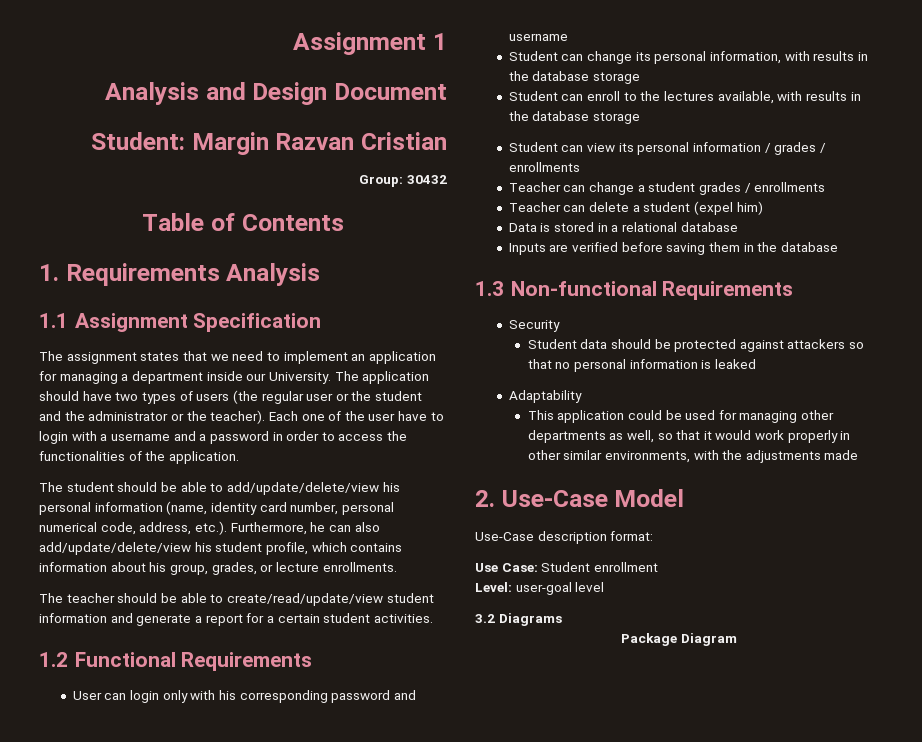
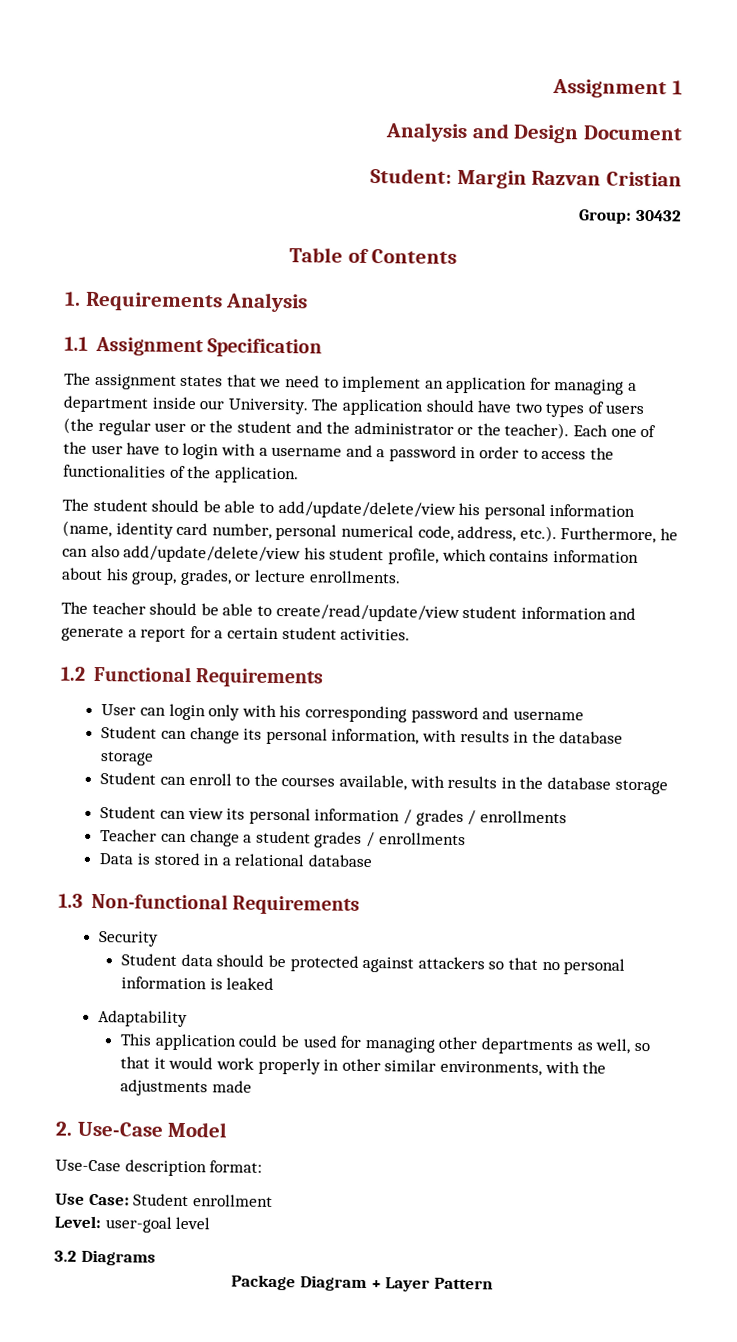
[663,91,714,101] lectures -> [281,777,336,787] courses
[508,201,763,215] // Teacher can delete a student (expel him) -> (466, 839) none
[508,242,838,255] // Inputs are verified before saving them in the database -> (373, 861) none
(737, 639) none -> [370,1277,493,1292] + Layer Pattern

